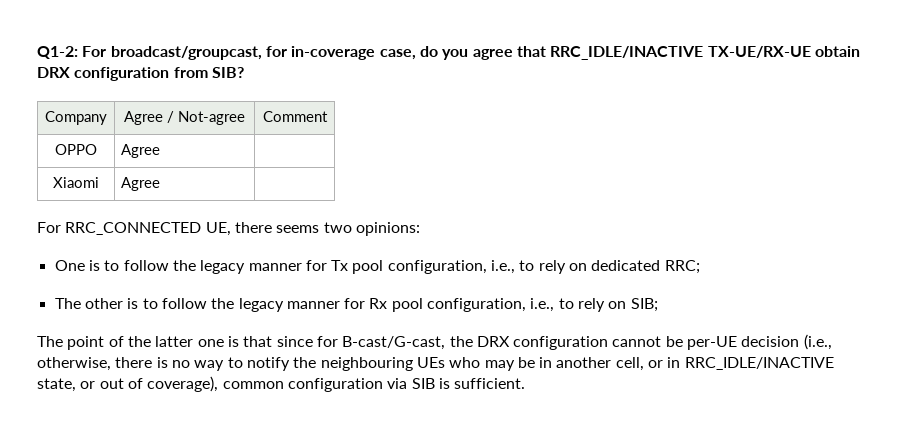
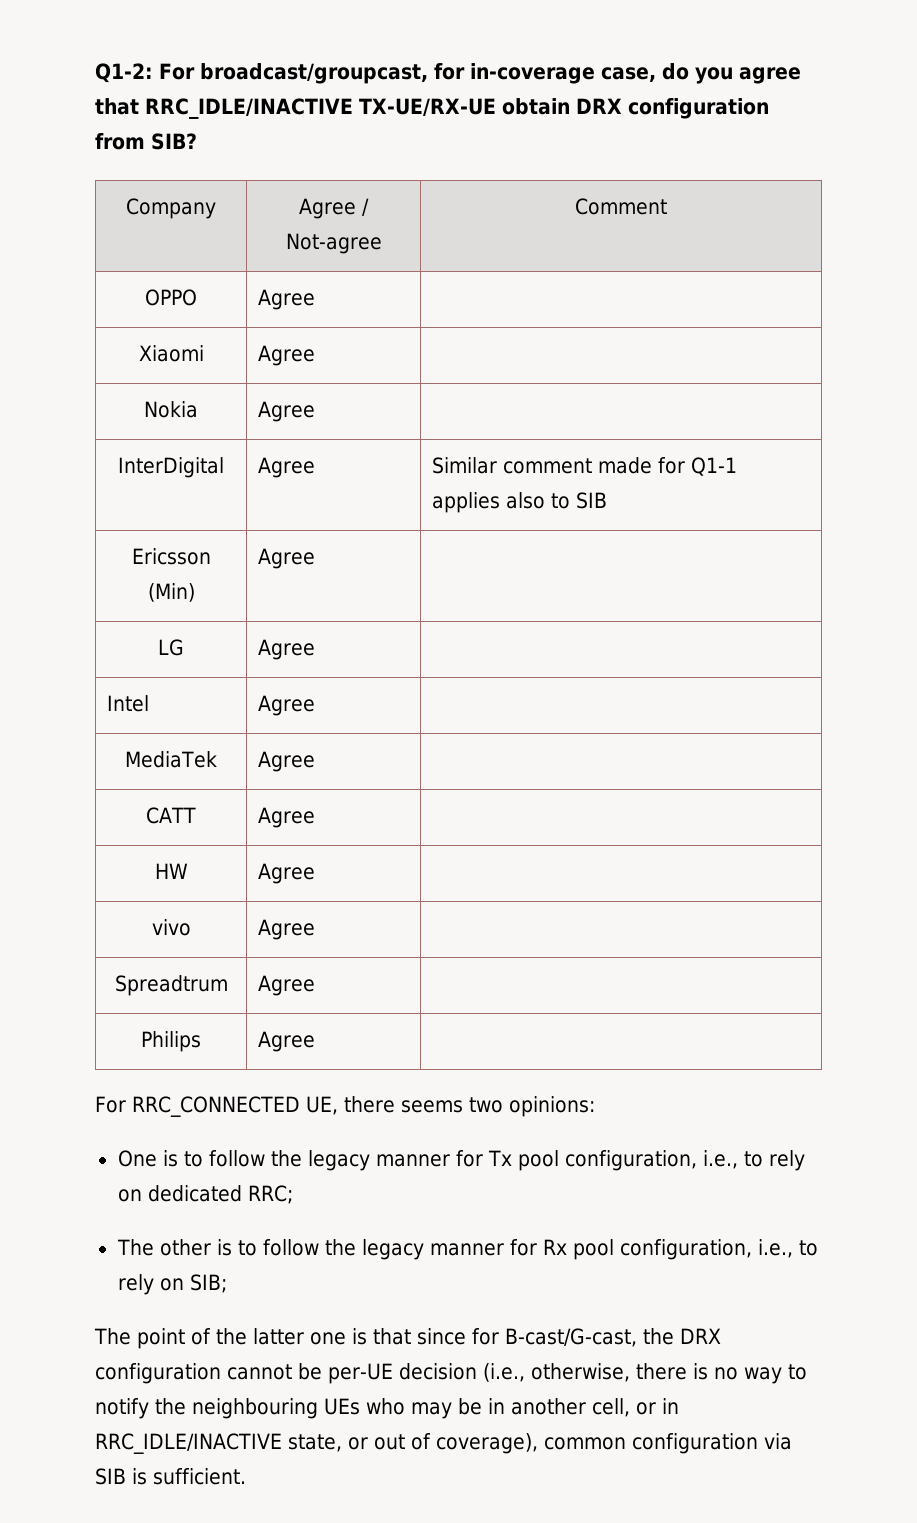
(161, 184) none -> [144,401,198,418] [258,401,316,422] [118,457,224,478] [258,457,316,478] [432,457,738,476] [432,492,608,513] [131,548,211,565] [147,583,195,602] [258,548,316,569] [158,639,184,656] [258,639,316,660] [107,695,150,712] [258,695,316,716] [125,751,218,768] [258,751,316,772] [146,807,197,824] [258,807,316,828] [154,863,188,879] [258,863,316,884] [151,919,191,936] [258,919,316,940] [114,975,228,996] [258,975,316,996] [141,1031,201,1052] [258,1031,316,1052] // Nokia | Agree | // InterDigital | Agree | Similar comment made for Q1-1 applies also to SIB // Ericsson (Min) | Agree | // LG | Agree | // Intel | Agree | // MediaTek | Agree | // CATT | Agree | // HW | Agree | // vivo | Agree | // Spreadtrum | Agree | // Philips | Agree |

